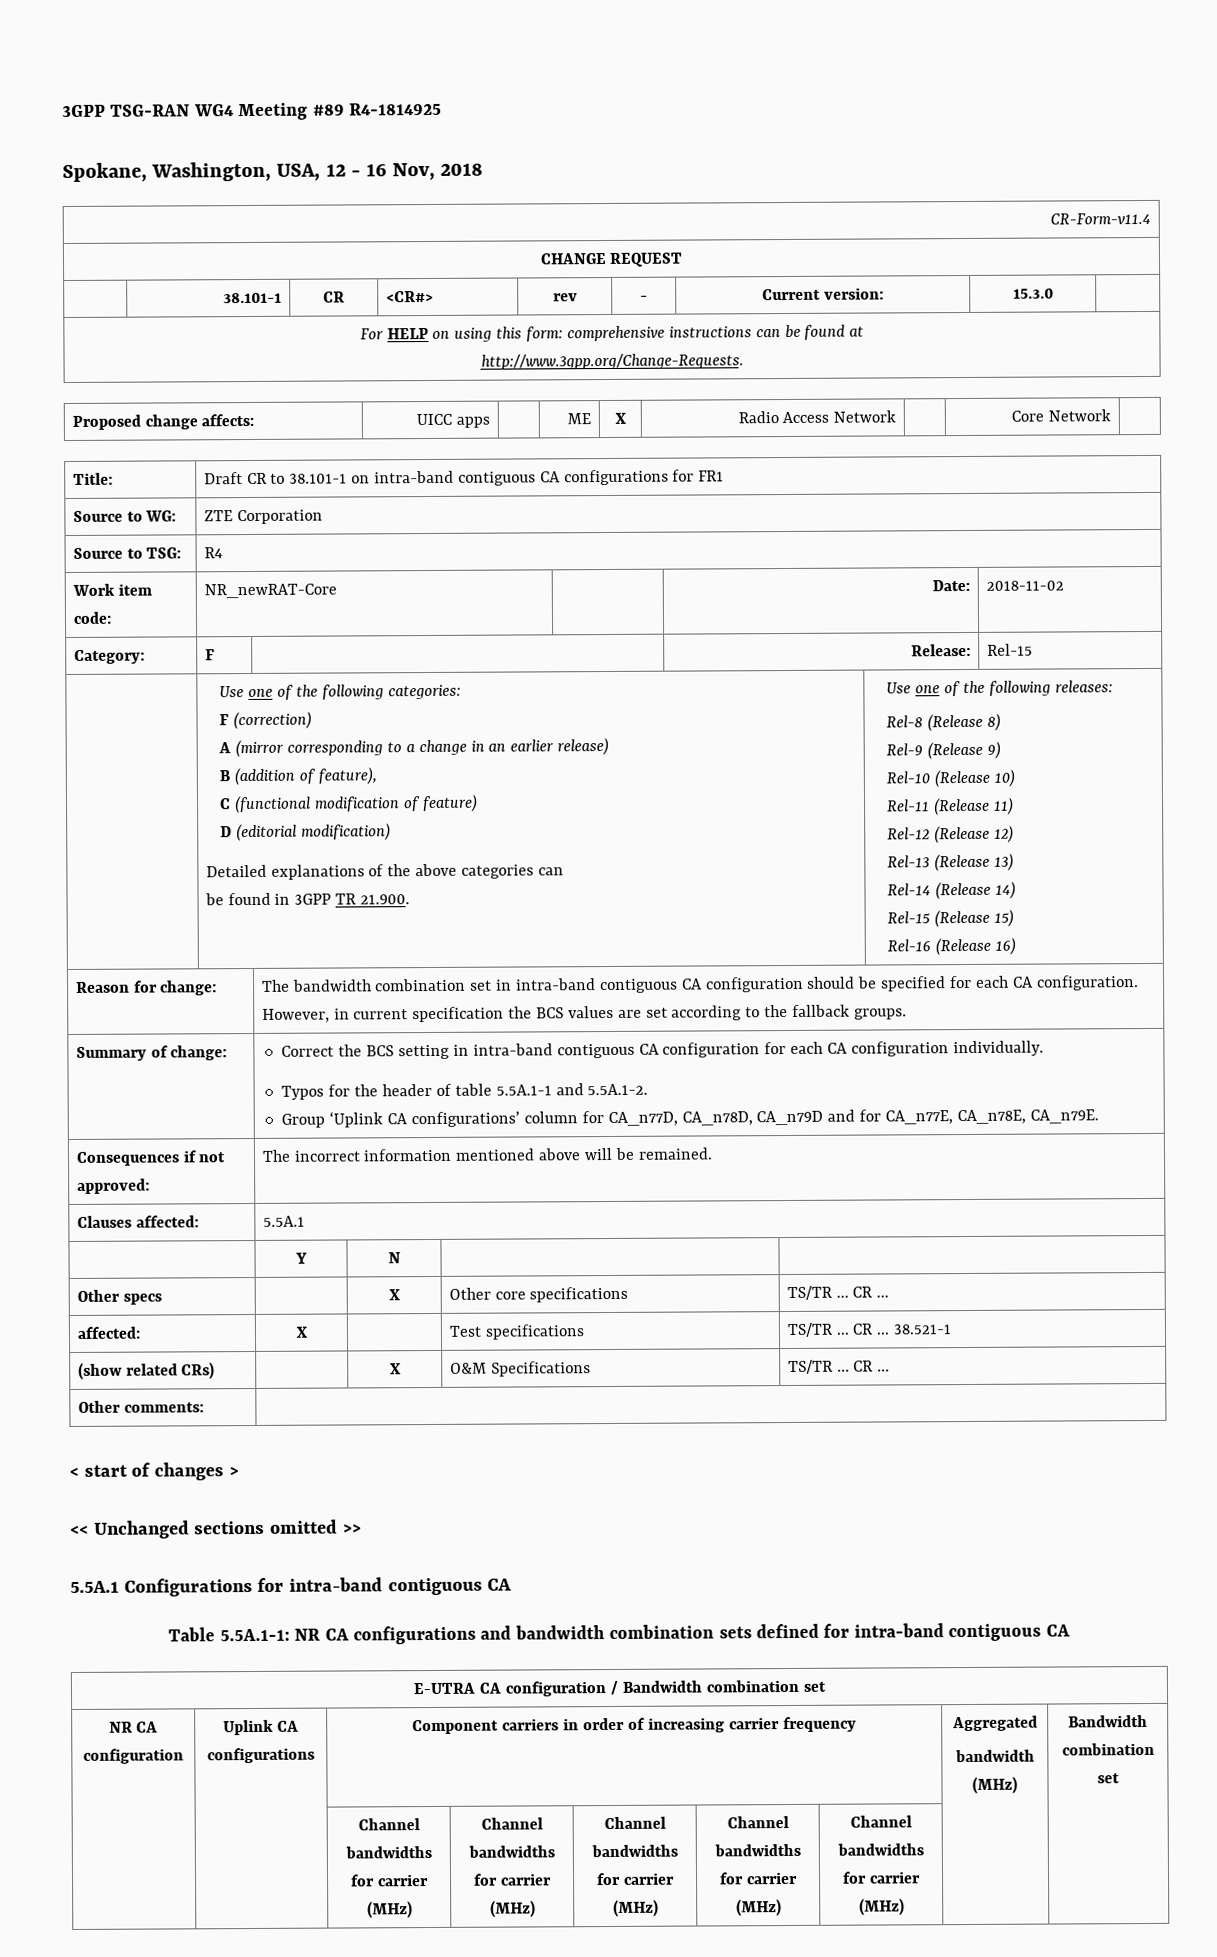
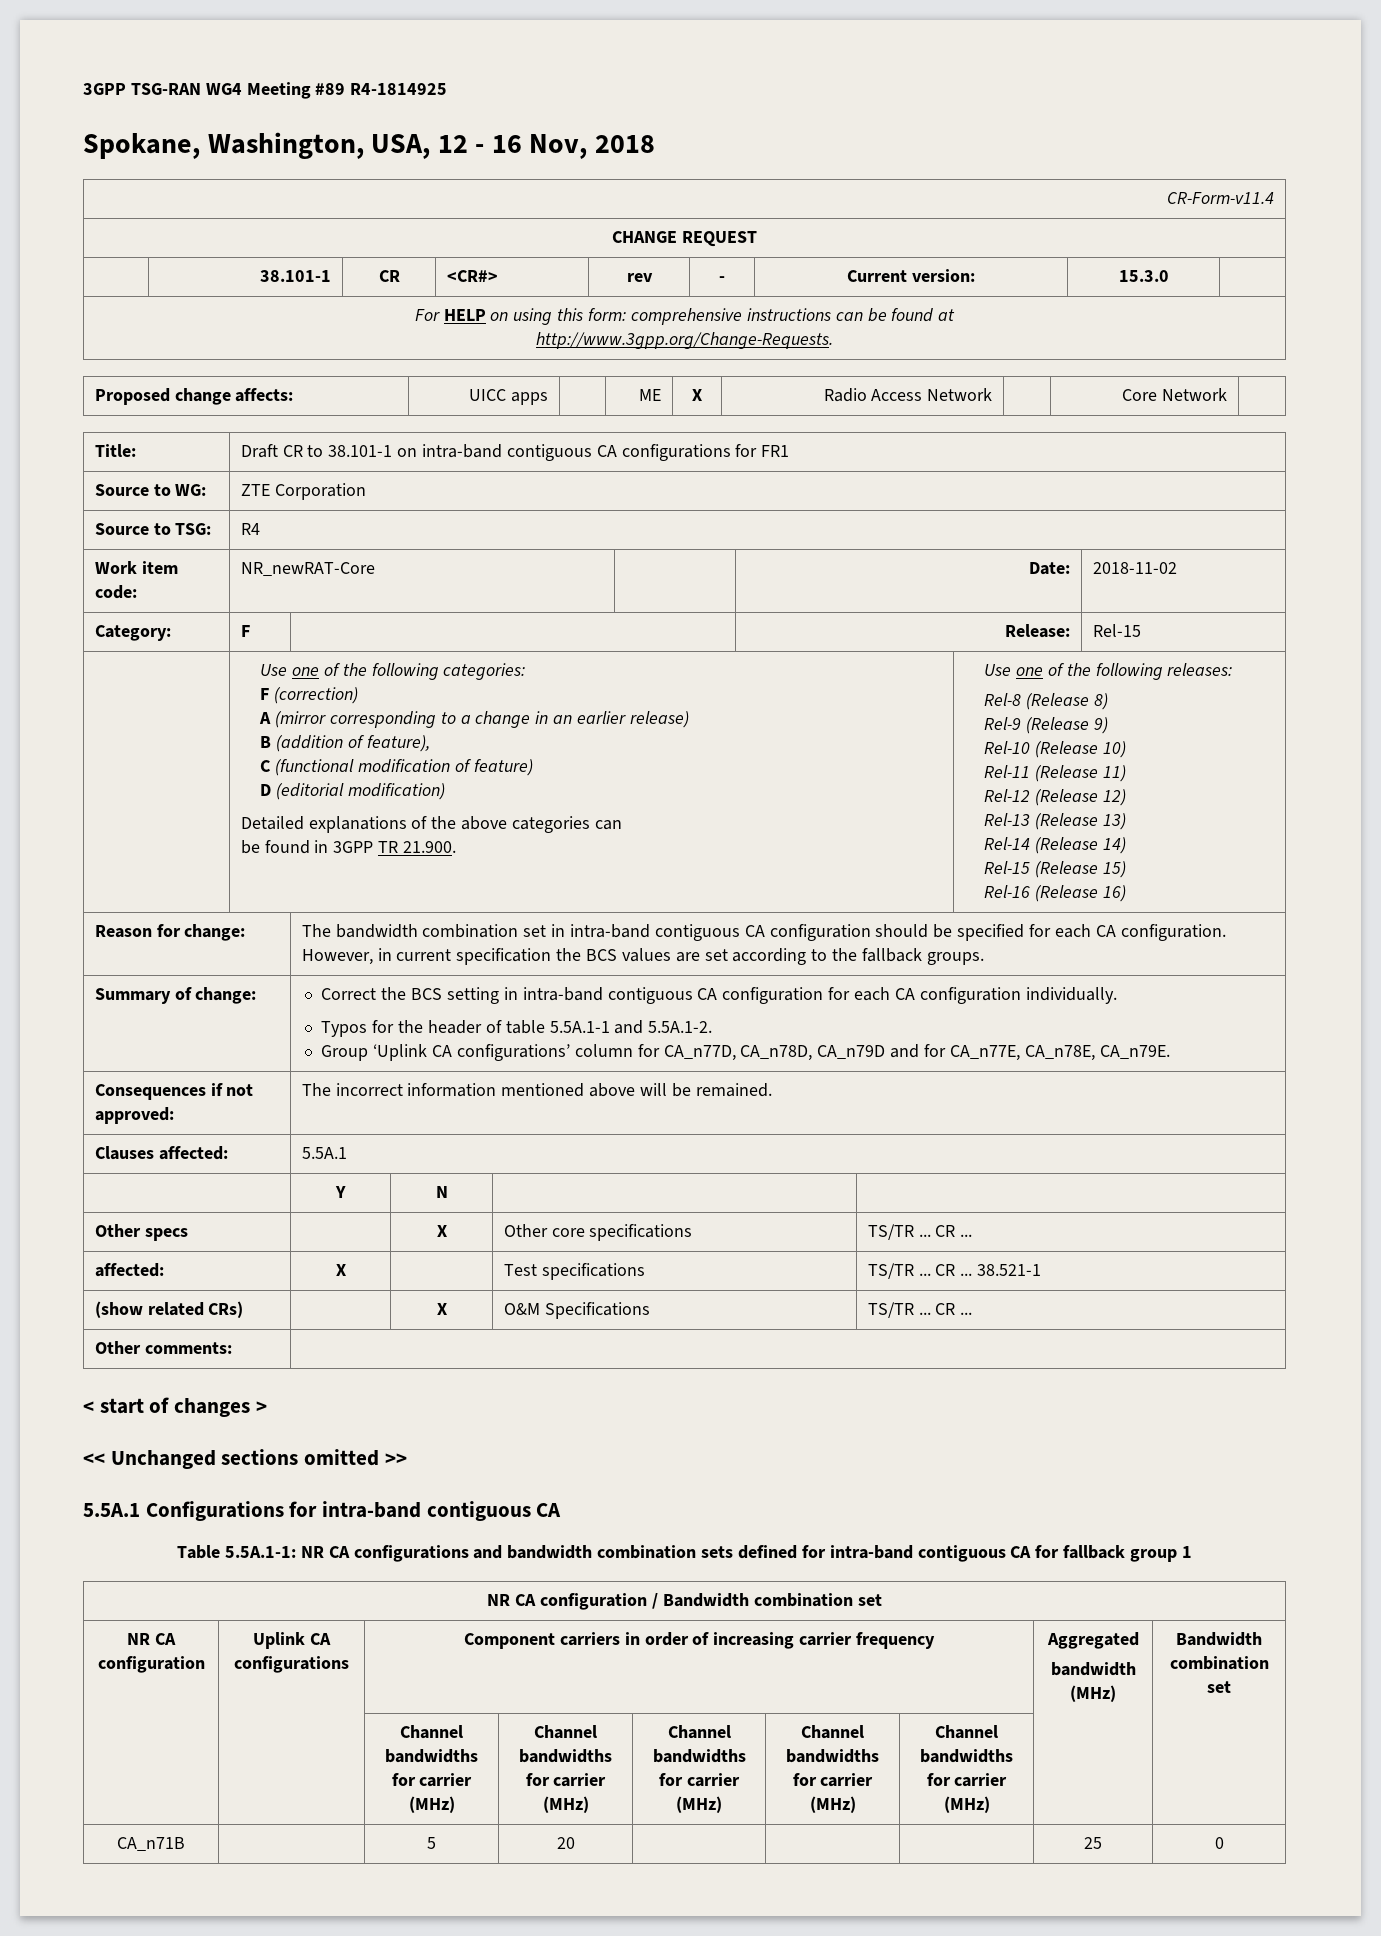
[413,1682,476,1695] // E-UTRA -> [1035,1545,1192,1562] [487,1594,511,1606] for fallback group 1 // NR
(905, 1907) none -> [117,1837,185,1851] [427,1837,436,1849] [556,1837,575,1849] [1084,1837,1102,1849] [1214,1837,1224,1849] // CA_n71B | | 5 | 20 | | | | 25 | 0

